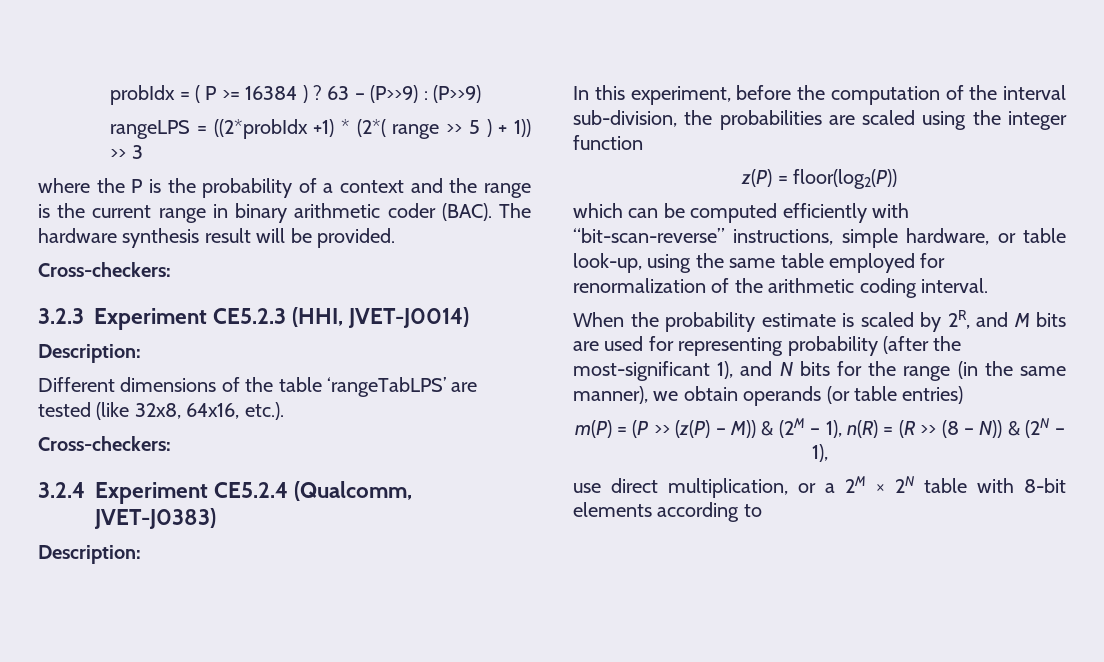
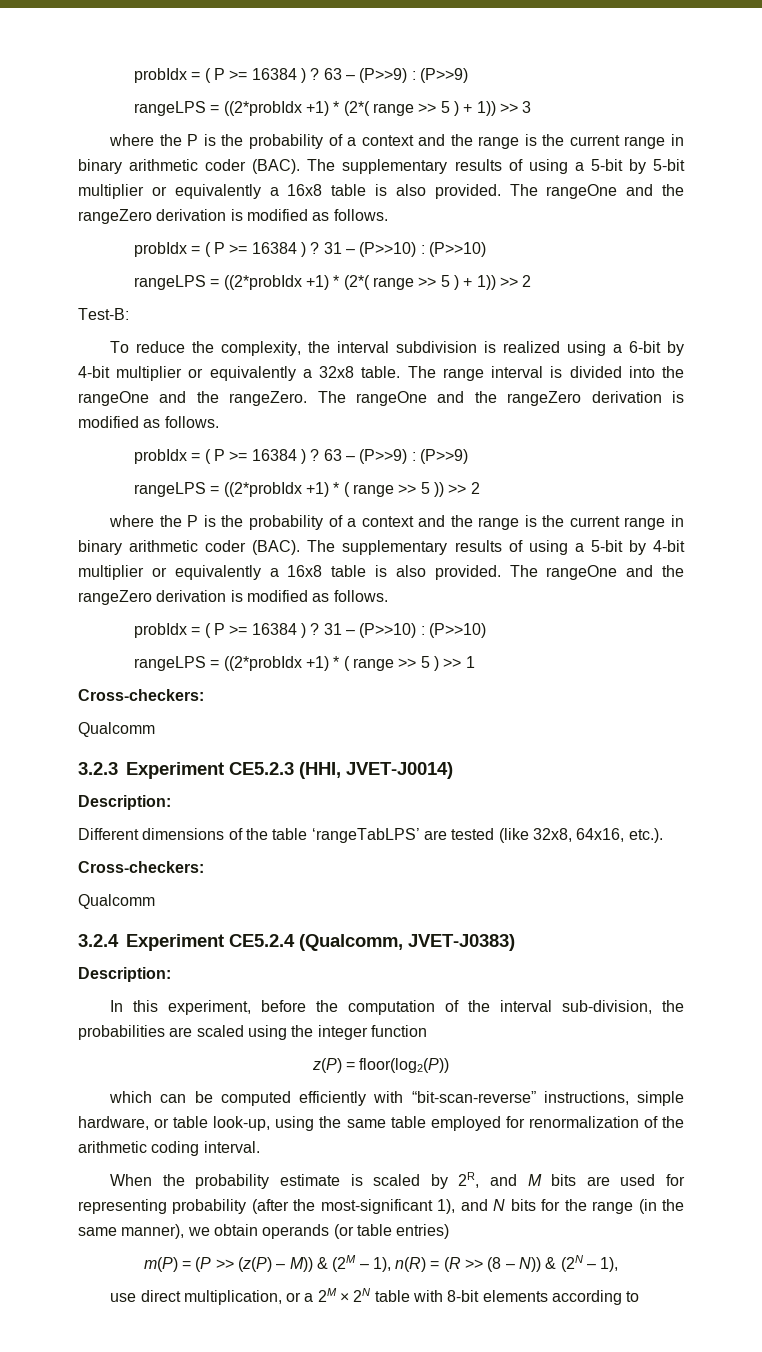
[38,228,395,248] [38,262,171,277] hardware synthesis result will be provided. // Cross-checkers: -> [342,159,685,174] [78,184,684,199] [78,209,388,224] [134,242,486,257] [134,275,532,290] [78,308,129,320] [110,341,684,356] [78,366,684,381] [78,391,685,406] [78,416,219,428] [134,449,468,464] [134,482,480,497] [109,515,684,530] [78,540,685,555] [78,565,684,580] [78,590,388,605] [134,623,486,638] [134,656,475,671] [78,689,204,701] [78,722,155,737] supplementary results of using a 5-bit by 5-bit multiplier or equivalently a 16x8 table is also provided. The rangeOne and the rangeZero derivation is modified as follows. // probIdx = ( P >= 16384 ) ? 31 – (P>>10) : (P>>10) // rangeLPS = ((2*probIdx +1) * (2*( range >> 5 ) + 1)) >> 2 // Test-B: // To reduce the complexity, the interval subdivision is realized using a 6-bit by 4-bit multiplier or equivalently a 32x8 table. The range interval is divided into the rangeOne and the rangeZero. The rangeOne and the rangeZero derivation is modified as follows. // probIdx = ( P >= 16384 ) ? 63 – (P>>9) : (P>>9) // rangeLPS = ((2*probIdx +1) * ( range >> 5 )) >> 2 // where the P is the probability of a context and the range is the current range in binary arithmetic coder (BAC). The supplementary results of using a 5-bit by 4-bit multiplier or equivalently a 16x8 table is also provided. The rangeOne and the rangeZero derivation is modified as follows. // probIdx = ( P >= 16384 ) ? 31 – (P>>10) : (P>>10) // rangeLPS = ((2*probIdx +1) * ( range >> 5 ) >> 1 // Cross-checkers: // Qualcomm
(171, 443) none -> [78,894,155,909] // Qualcomm

